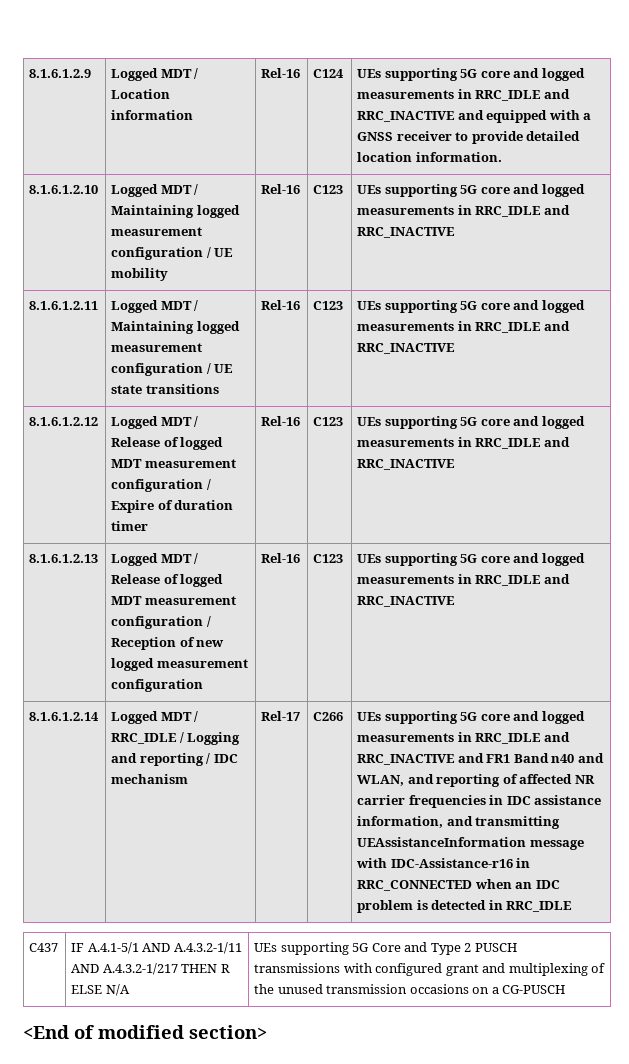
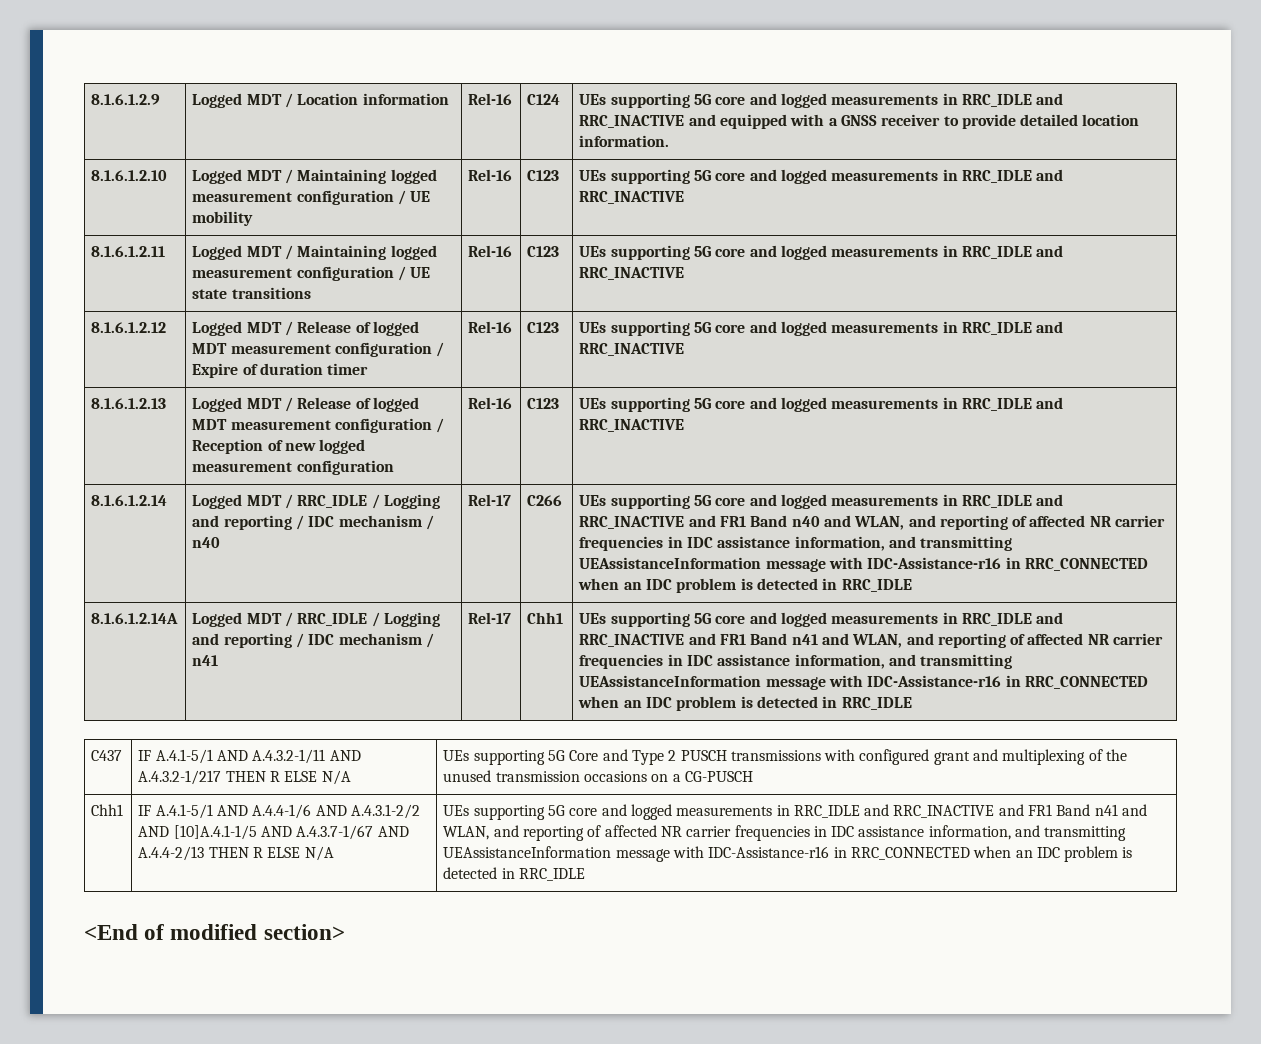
(189, 779) none -> [425,515,434,530] [192,537,221,548] / n40
(573, 906) none -> [91,613,179,624] [192,612,440,627] [192,633,434,648] [192,655,219,666] [468,612,512,624] [527,612,564,624] [579,612,1064,627] [579,633,1164,648] [579,654,1013,669] [579,675,1148,690] [578,696,912,711] // 8.1.6.1.2.14A | Logged MDT / RRC_IDLE / Logging and reporting / IDC mechanism / n41 | Rel-17 | Chh1 | UEs supporting 5G core and logged measurements in RRC_IDLE and RRC_INACTIVE and FR1 Band n41 and WLAN, and reporting of affected NR carrier frequencies in IDC assistance information, and transmitting UEAssistanceInformation message with IDC-Assistance-r16 in RRC_CONNECTED when an IDC problem is detected in RRC_IDLE
(566, 989) none -> [91,804,124,816] [138,804,420,819] [138,825,409,840] [138,846,334,861] [443,804,1148,820] [443,825,1127,841] [443,846,1133,862] [443,867,585,881] // Chh1 | IF A.4.1-5/1 AND A.4.4-1/6 AND A.4.3.1-2/2 AND [10]A.4.1-1/5 AND A.4.3.7-1/67 AND A.4.4-2/13 THEN R ELSE N/A | UEs supporting 5G core and logged measurements in RRC_IDLE and RRC_INACTIVE and FR1 Band n41 and WLAN, and reporting of affected NR carrier frequencies in IDC assistance information, and transmitting UEAssistanceInformation message with IDC-Assistance-r16 in RRC_CONNECTED when an IDC problem is detected in RRC_IDLE

